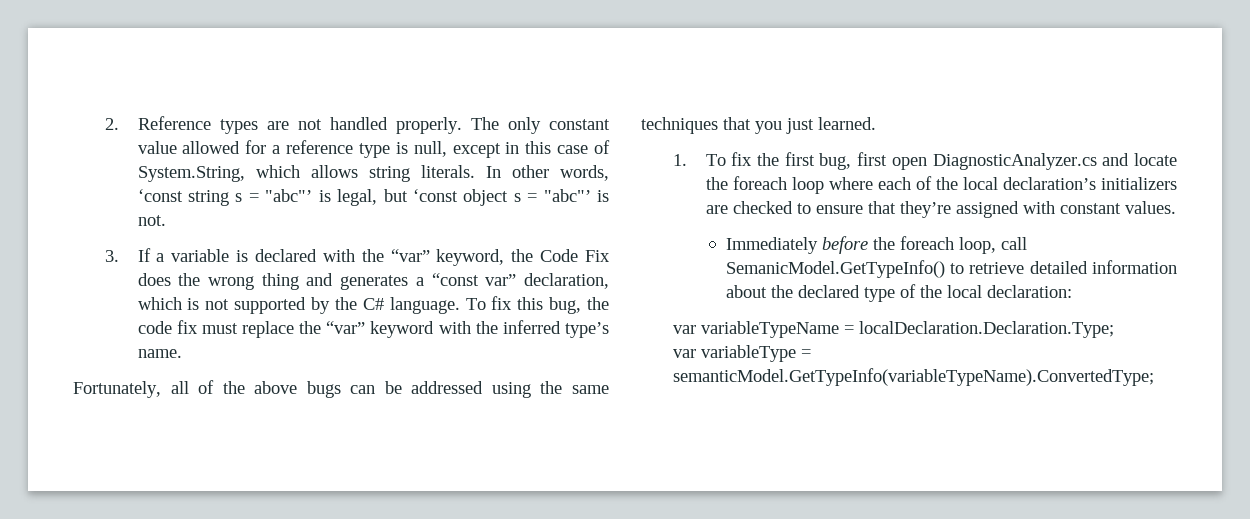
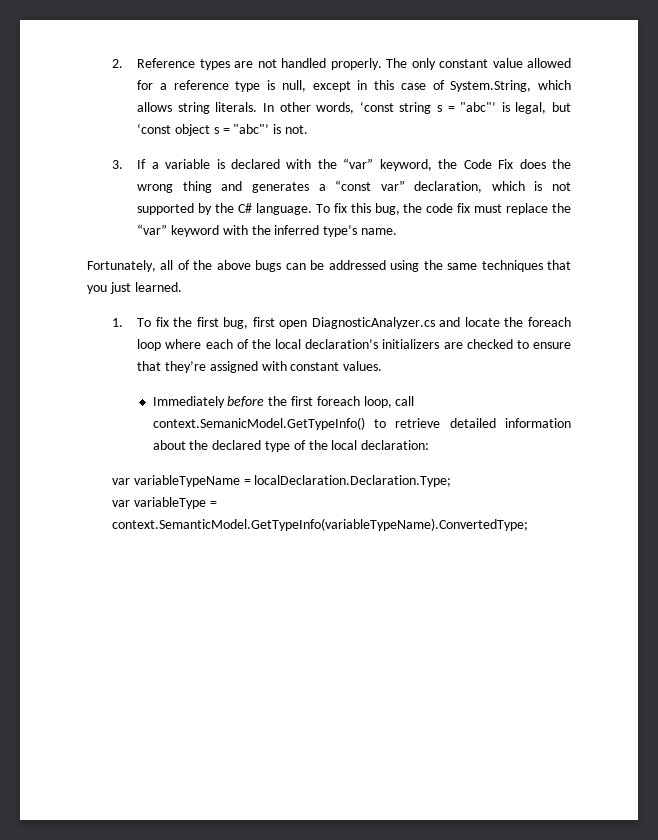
(895, 243) none -> [290,396,313,406] first
[725,260,945,278] SemanicModel.GetTypeInfo() -> [152,417,365,430] context.SemanicModel.GetTypeInfo()
[673,368,1155,386] semanticModel.GetTypeInfo(variableTypeName).ConvertedType; -> [112,518,529,531] context.SemanticModel.GetTypeInfo(variableTypeName).ConvertedType;

